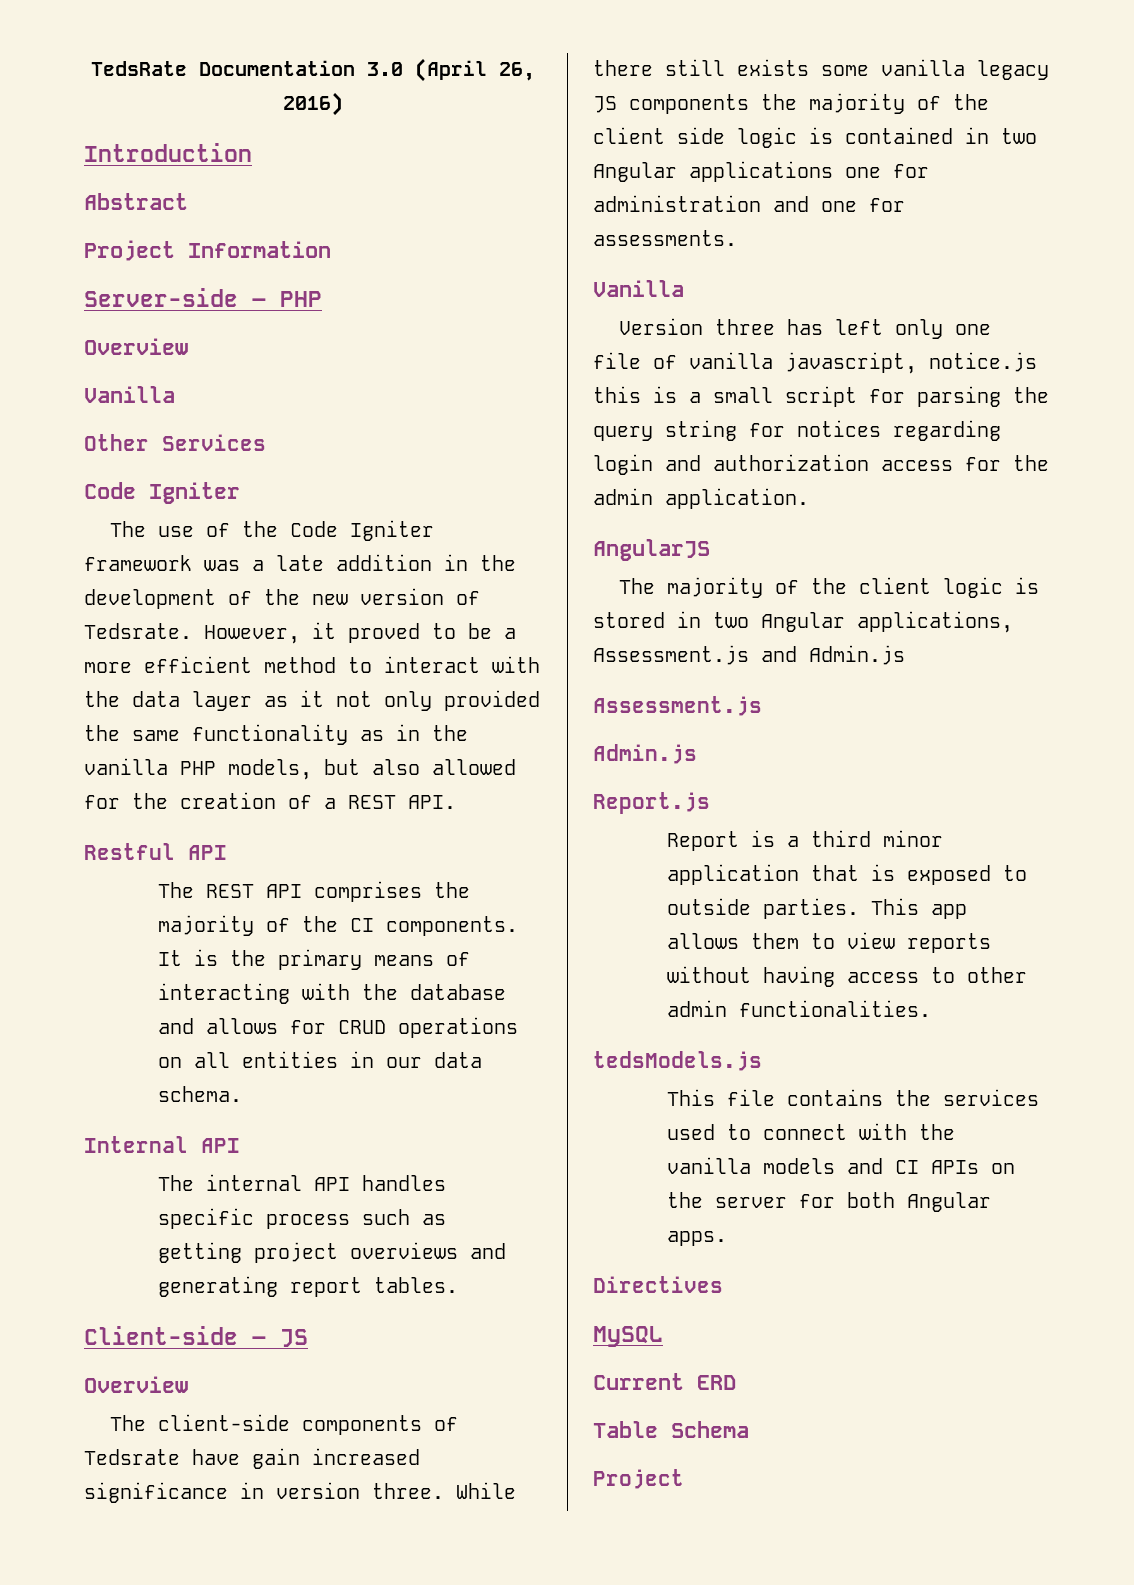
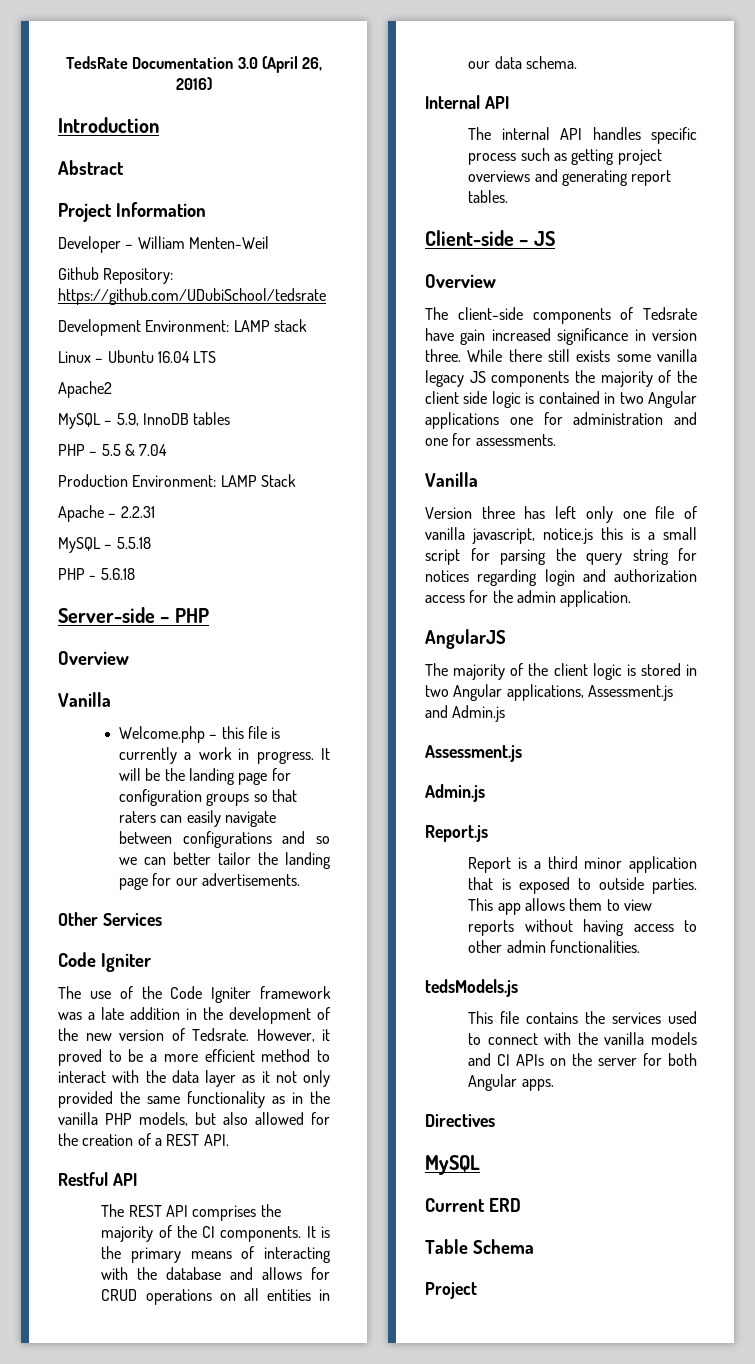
(331, 249) none -> [58,236,269,253] [58,267,174,284] [58,288,326,305] [58,319,307,336] [58,350,217,363] [58,381,112,398] [58,412,231,429] [58,443,168,456] [58,474,296,487] [58,505,155,522] [58,537,151,553] [58,568,135,580] // Developer – William Menten-Weil // Github Repository: https://github.com/UDubiSchool/tedsrate // Development Environment: LAMP stack // Linux – Ubuntu 16.04 LTS // Apache2 // MySQL – 5.9, InnoDB tables // PHP – 5.5 & 7.04 // Production Environment: LAMP Stack // Apache – 2.2.31 // MySQL – 5.5.18 // PHP - 5.6.18
(175, 394) none -> [118,726,281,743] [118,747,330,764] [118,768,291,785] [118,789,297,806] [118,810,276,827] [118,831,331,848] [118,852,331,869] [118,873,300,890] // Welcome.php – this file is currently a work in progress. It will be the landing page for configuration groups so that raters can easily navigate between configurations and so we can better tailor the landing page for our advertisements.

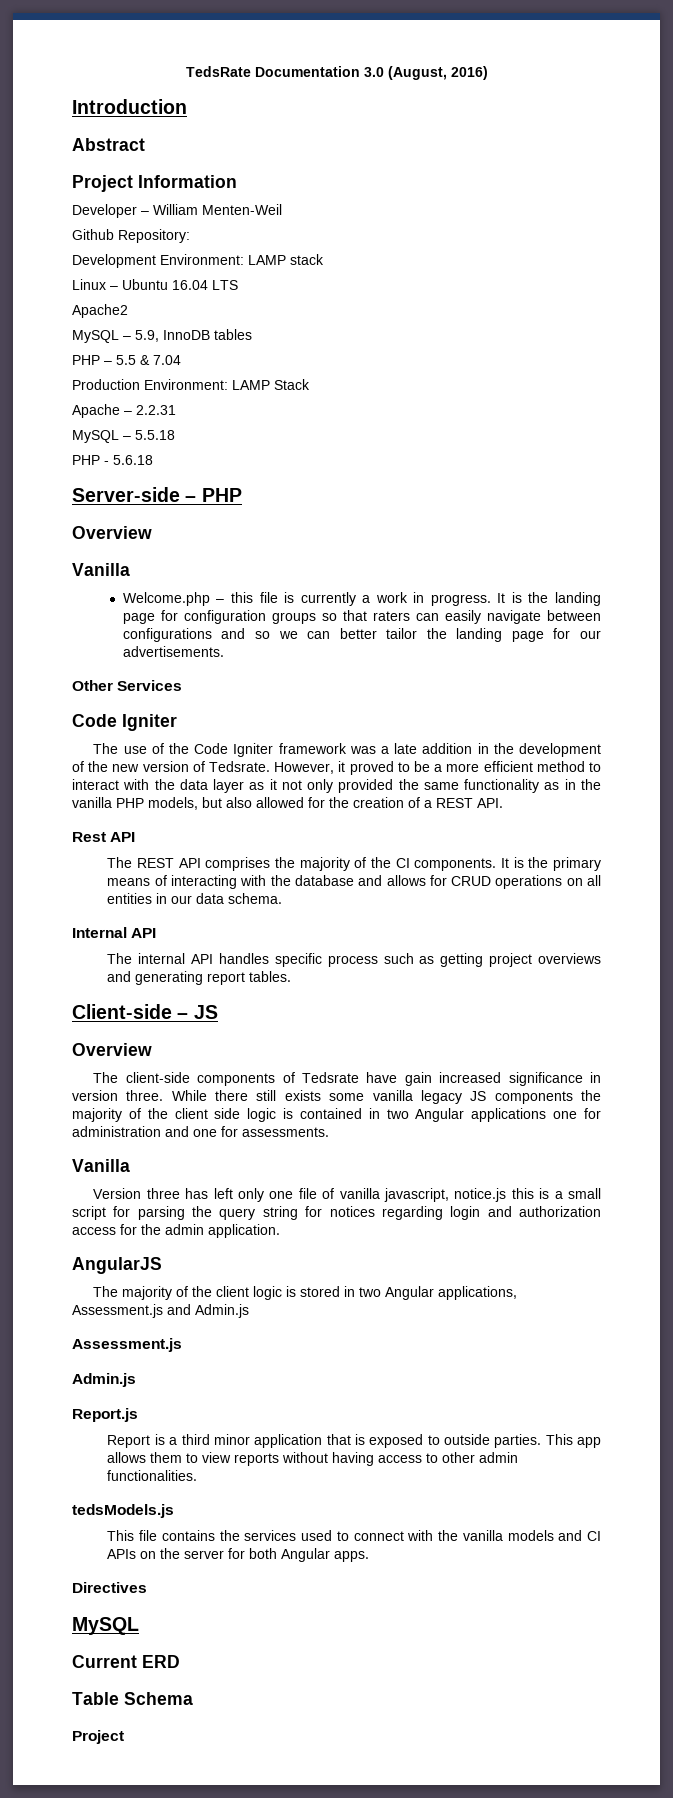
[261,56,323,73] (April 26, -> [387,66,447,80] (August,
[58,288,326,305] https://github.com/UDubiSchool/tedsrate -> (190, 236) none
[118,768,161,781] will be -> [511,592,522,603] is
[58,1172,108,1186] Restful -> [72,832,106,842] Rest

